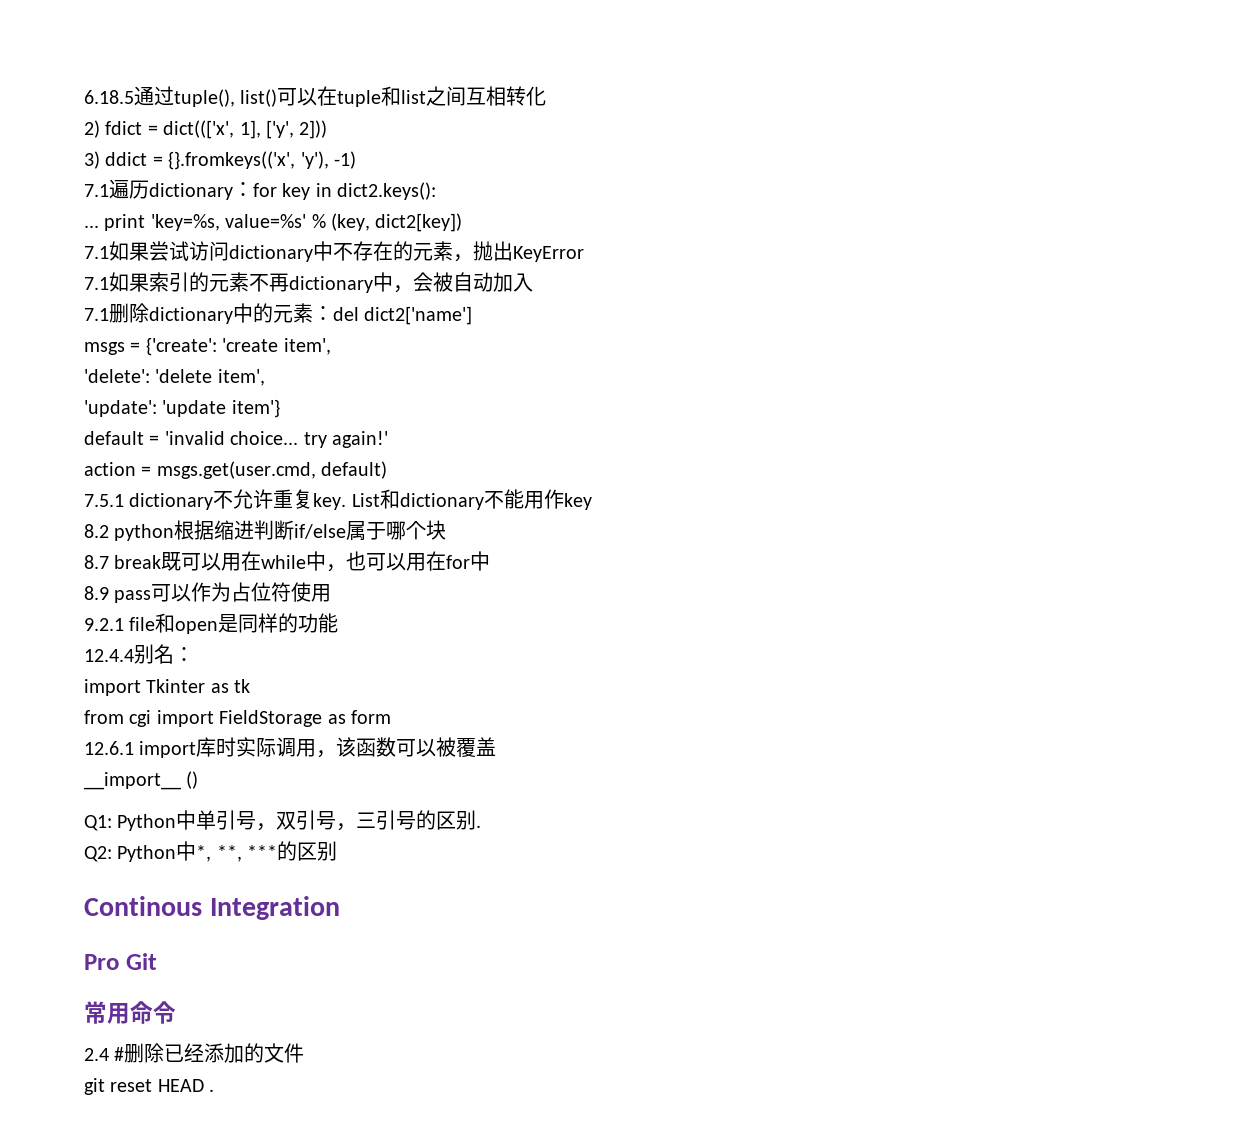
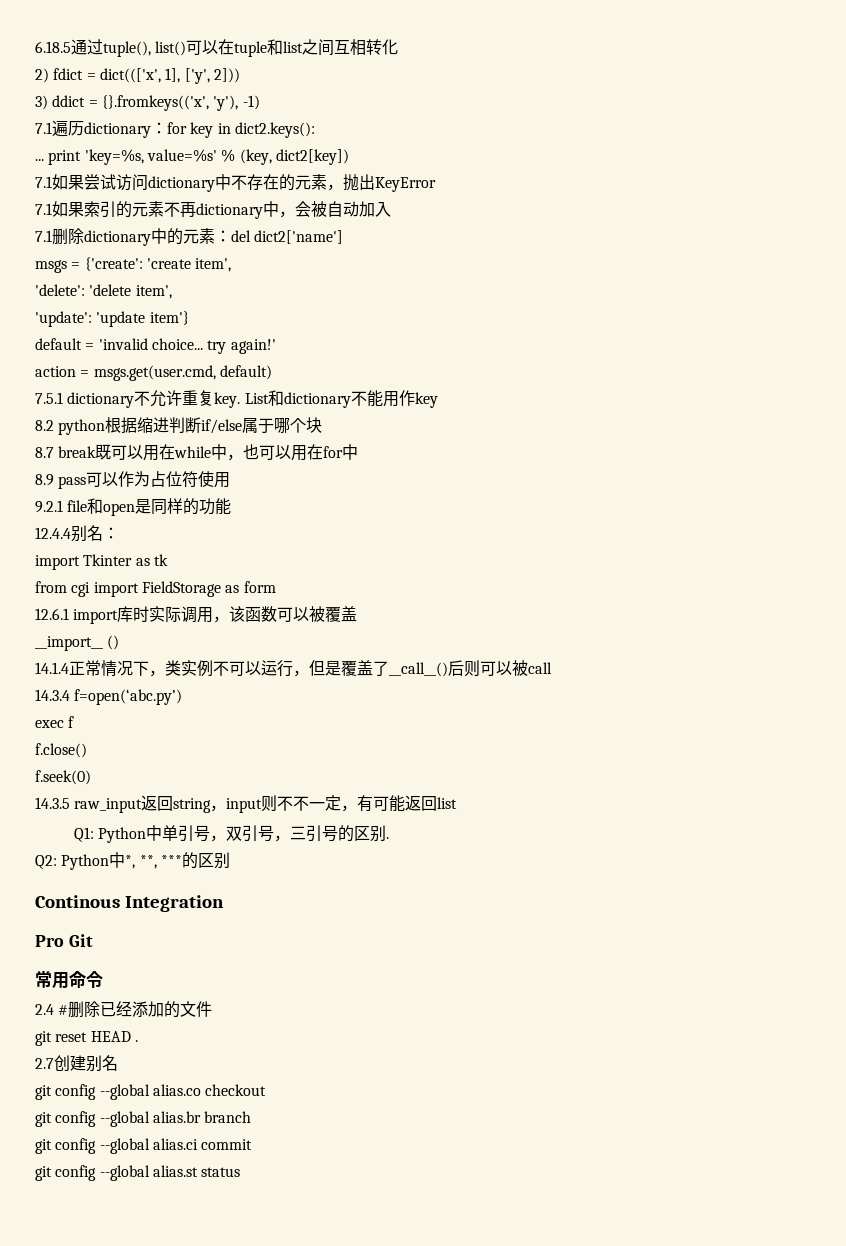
(199, 780) none -> [35,660,552,677] [35,689,183,705] [35,716,75,728] [35,743,87,758] [35,770,91,785] [35,795,458,813] // 14.1.4正常情况下，类实例不可以运行，但是覆盖了__call__()后则可以被call // 14.3.4 f=open(‘abc.py’) // exec f // f.close() // f.seek(0) // 14.3.5 raw_input返回string，input则不不一定，有可能返回list
(215, 1090) none -> [35,1055,118,1072] [35,1084,267,1100] [35,1111,252,1127] [35,1138,253,1154] [35,1165,241,1181] // 2.7创建别名 // git config --global alias.co checkout // git config --global alias.br branch // git config --global alias.ci commit // git config --global alias.st status

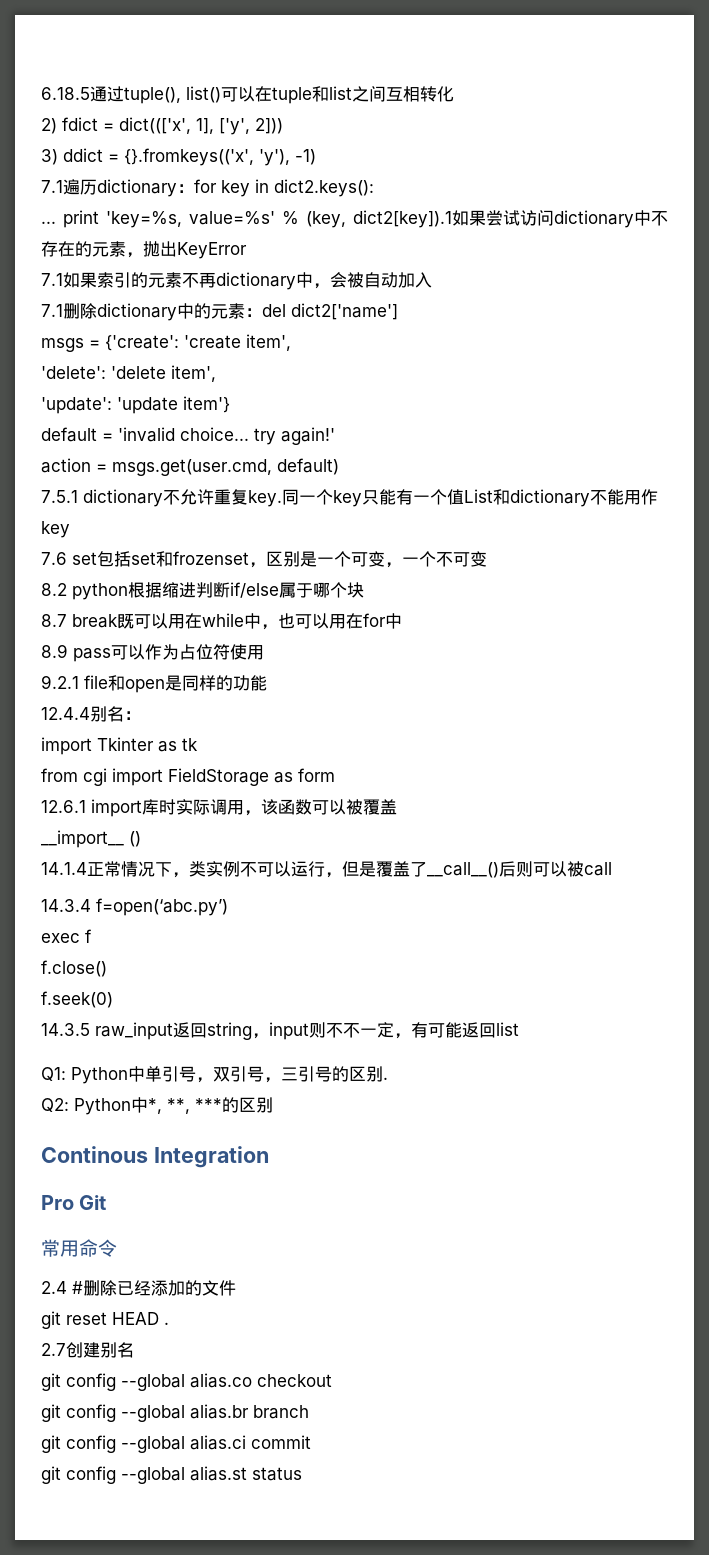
[275,149,349,165] [35,176,52,188] dict2[key]) // 7.1 -> [353,210,452,228] dict2[key]).1
(241, 400) none -> [282,489,464,507] 同一个key只能有一个值
(438, 400) none -> [41,551,487,568] // 7.6 set包括set和frozenset，区别是一个可变，一个不可变

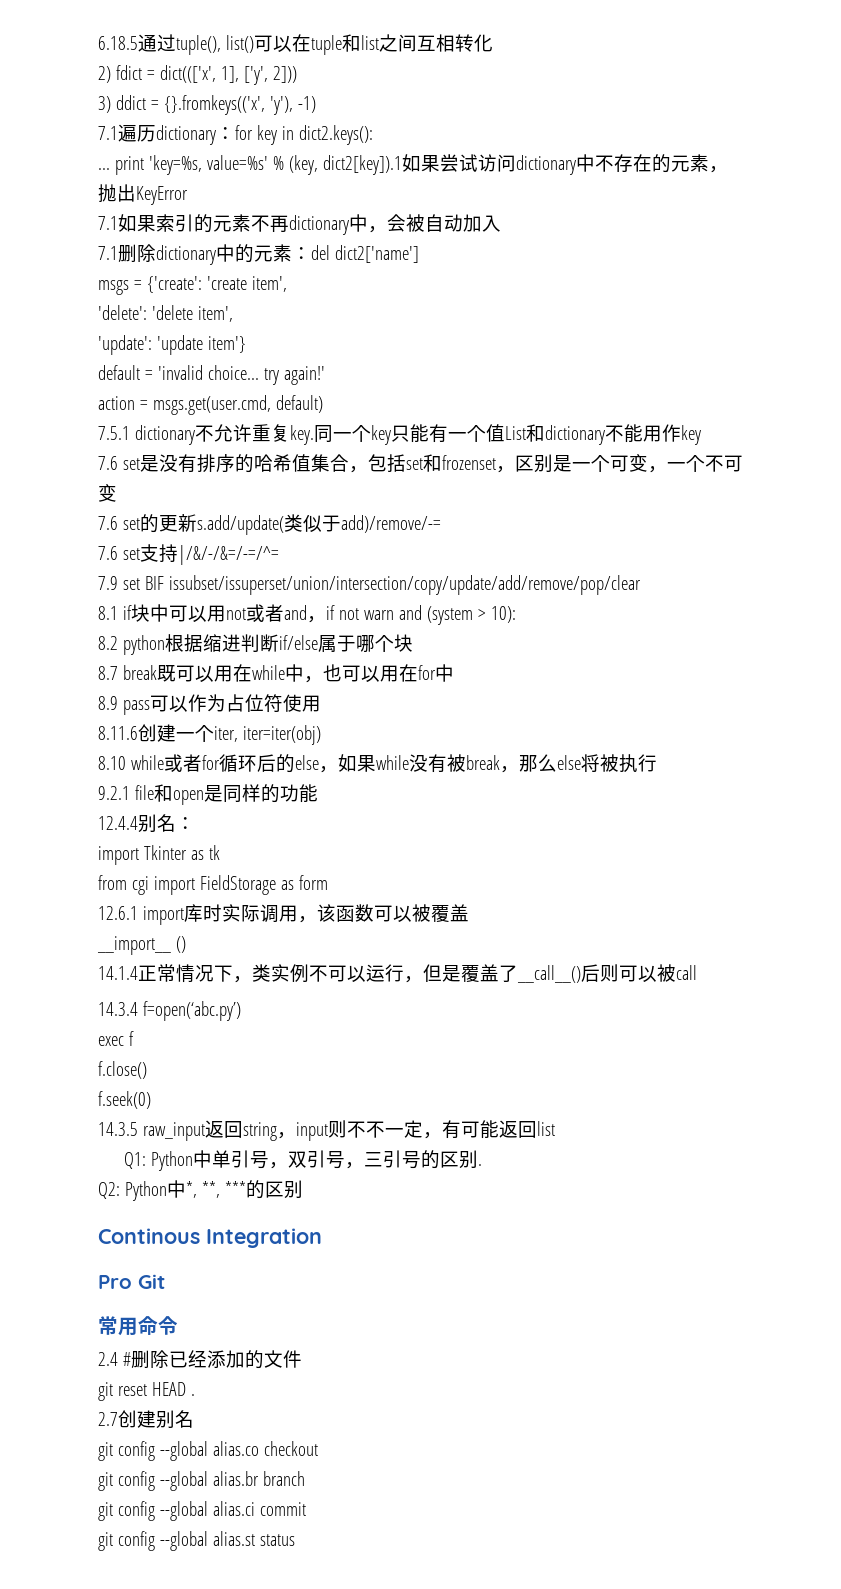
(97, 558) none -> [139,454,368,473] 是没有排序的哈希值集合，
(487, 559) none -> [98,514,441,535] [98,544,279,565] [98,575,641,595] [98,604,516,625] // 7.6 set的更新s.add/update(类似于add)/remove/-= // 7.6 set支持|/&/-/&=/-=/^= // 7.9 set BIF issubset/issuperset/union/intersection/copy/update/add/remove/pop/clear // 8.1 if块中可以用not或者and，if not warn and (system > 10):
(264, 652) none -> [98,724,321,745] [98,754,657,773] // 8.11.6创建一个iter, iter=iter(obj) // 8.10 while或者for循环后的else，如果while没有被break，那么else将被执行

